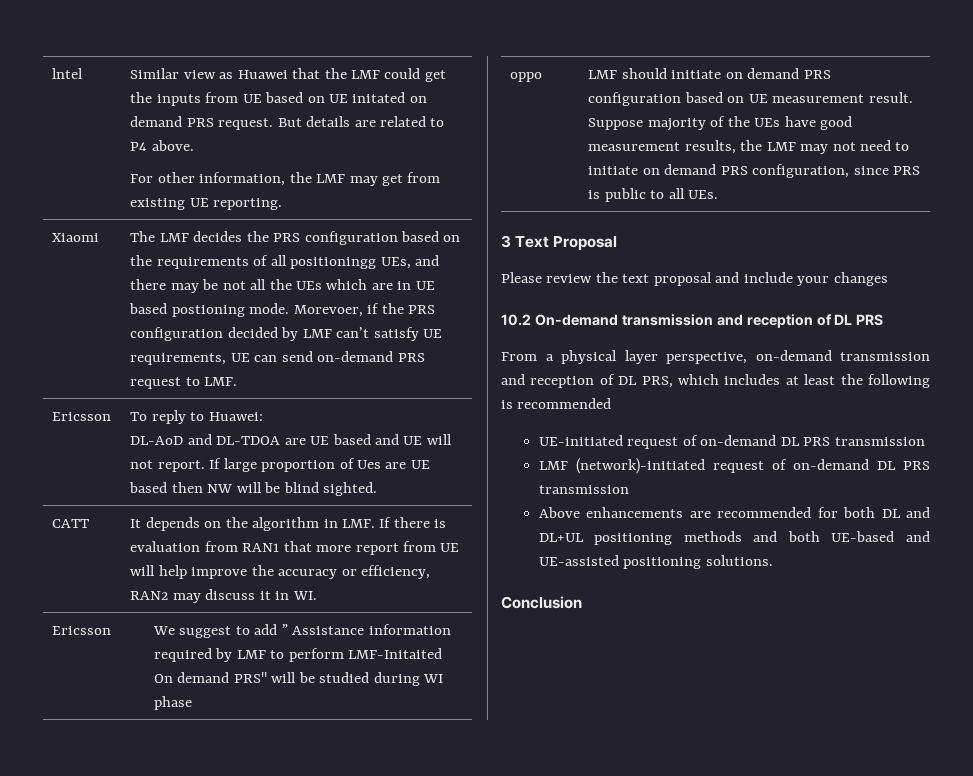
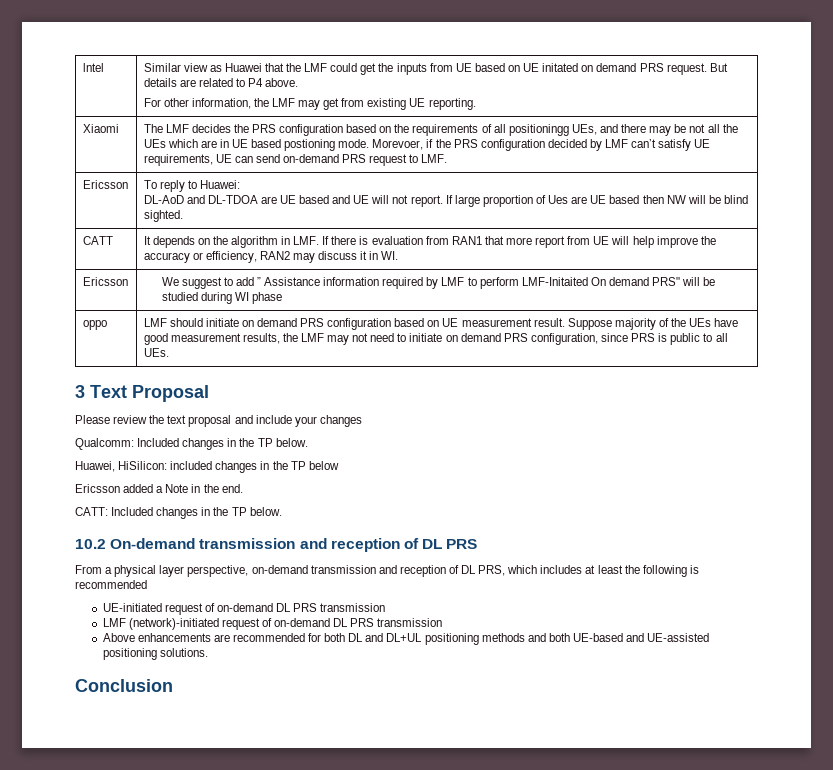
(888, 279) none -> [75,438,308,450] [75,461,339,473] [75,484,243,493] [75,507,282,519] // Qualcomm: Included changes in the TP below. // Huawei, HiSilicon: included changes in the TP below // Ericsson added a Note in the end. // CATT: Included changes in the TP below.

